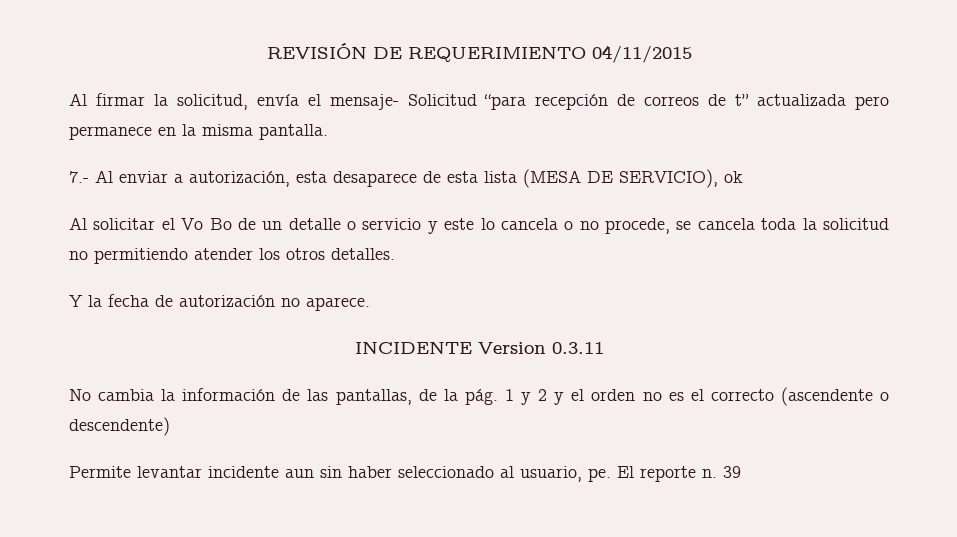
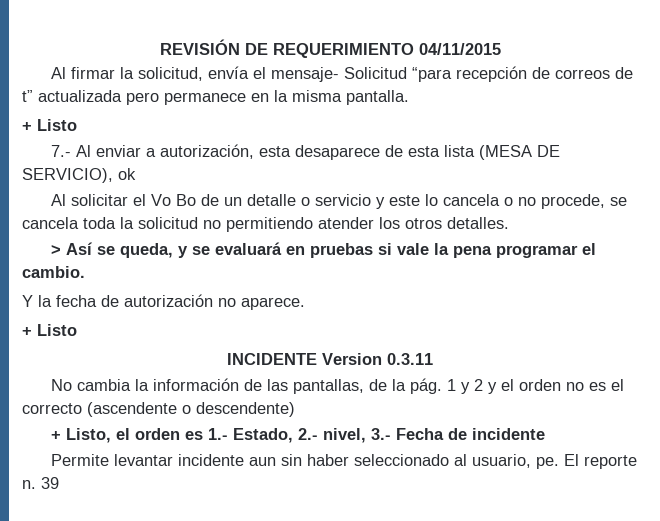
(328, 132) none -> [22,119,77,131] // + Listo
(395, 254) none -> [50,242,596,258] [22,266,85,278] // > Así se queda, y se evaluará en pruebas si vale la pena programar el cambio.
(370, 304) none -> [22,324,77,336] // + Listo
(170, 426) none -> [50,428,545,443] // + Listo, el orden es 1.- Estado, 2.- nivel, 3.- Fecha de incidente

